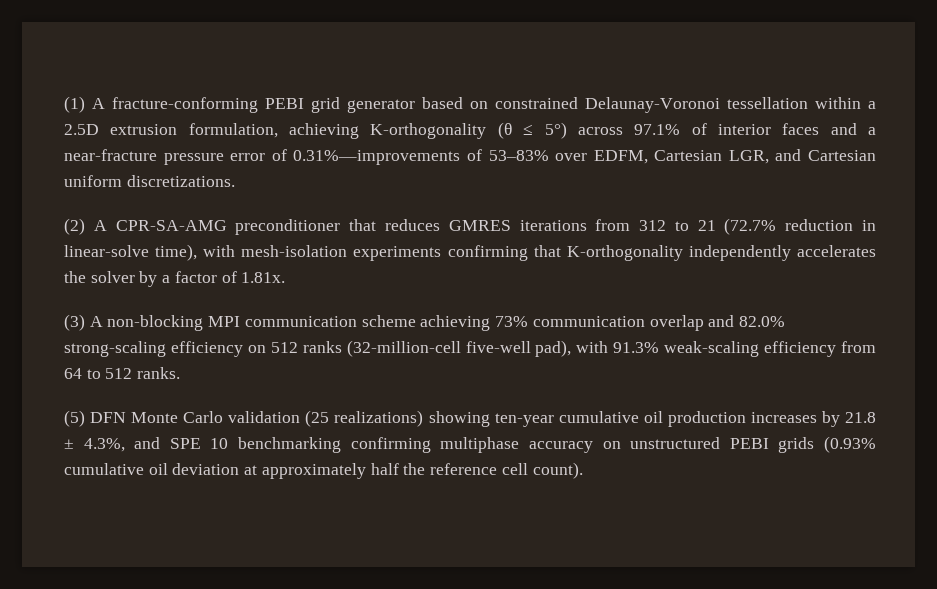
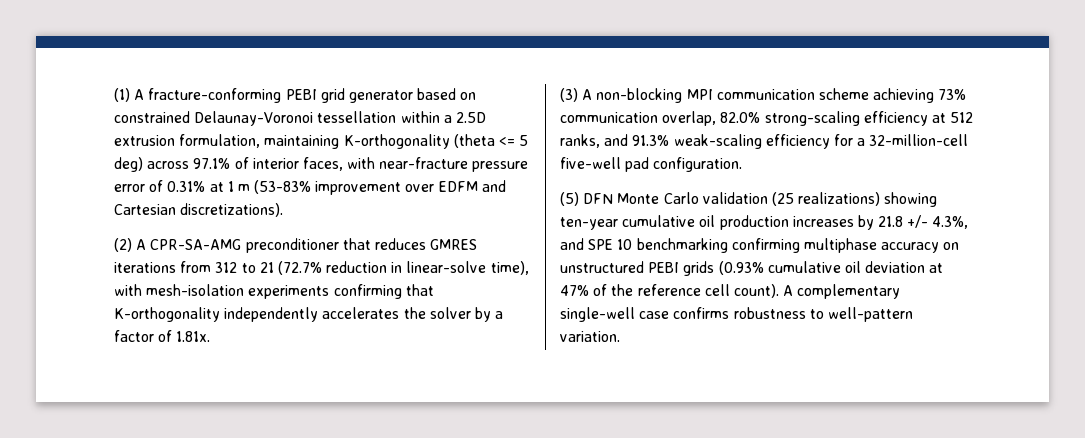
[289,122,567,139] achieving K-orthogonality (θ ≤ 5°) -> [264,134,529,149] [114,157,143,172] maintaining K-orthogonality (theta <= 5 deg)
[782,123,877,135] faces and a -> [302,157,376,171] faces, with
[293,149,877,165] [64,175,235,187] 0.31%—improvements of 53–83% over EDFM, Cartesian LGR, and Cartesian uniform discretizations. -> [167,180,506,195] [114,203,284,217] 0.31% at 1 m (53-83% improvement over EDFM and Cartesian discretizations).
[649,315,735,331] overlap and -> [662,111,717,126] overlap,
[247,340,876,357] [64,367,181,379] on 512 ranks (32-million-cell five-well pad), with 91.3% weak-scaling efficiency from 64 to 512 ranks. -> [931,112,974,123] [560,134,969,149] [560,157,743,172] at 512 ranks, and 91.3% weak-scaling efficiency for a 32-million-cell five-well pad configuration.
[64,439,74,449] ± -> [907,215,929,228] +/-
[261,463,399,479] approximately half -> [560,284,608,296] 47% of
(583, 470) none -> [783,284,901,299] [560,307,913,322] [560,331,620,342] A complementary single-well case confirms robustness to well-pattern variation.

